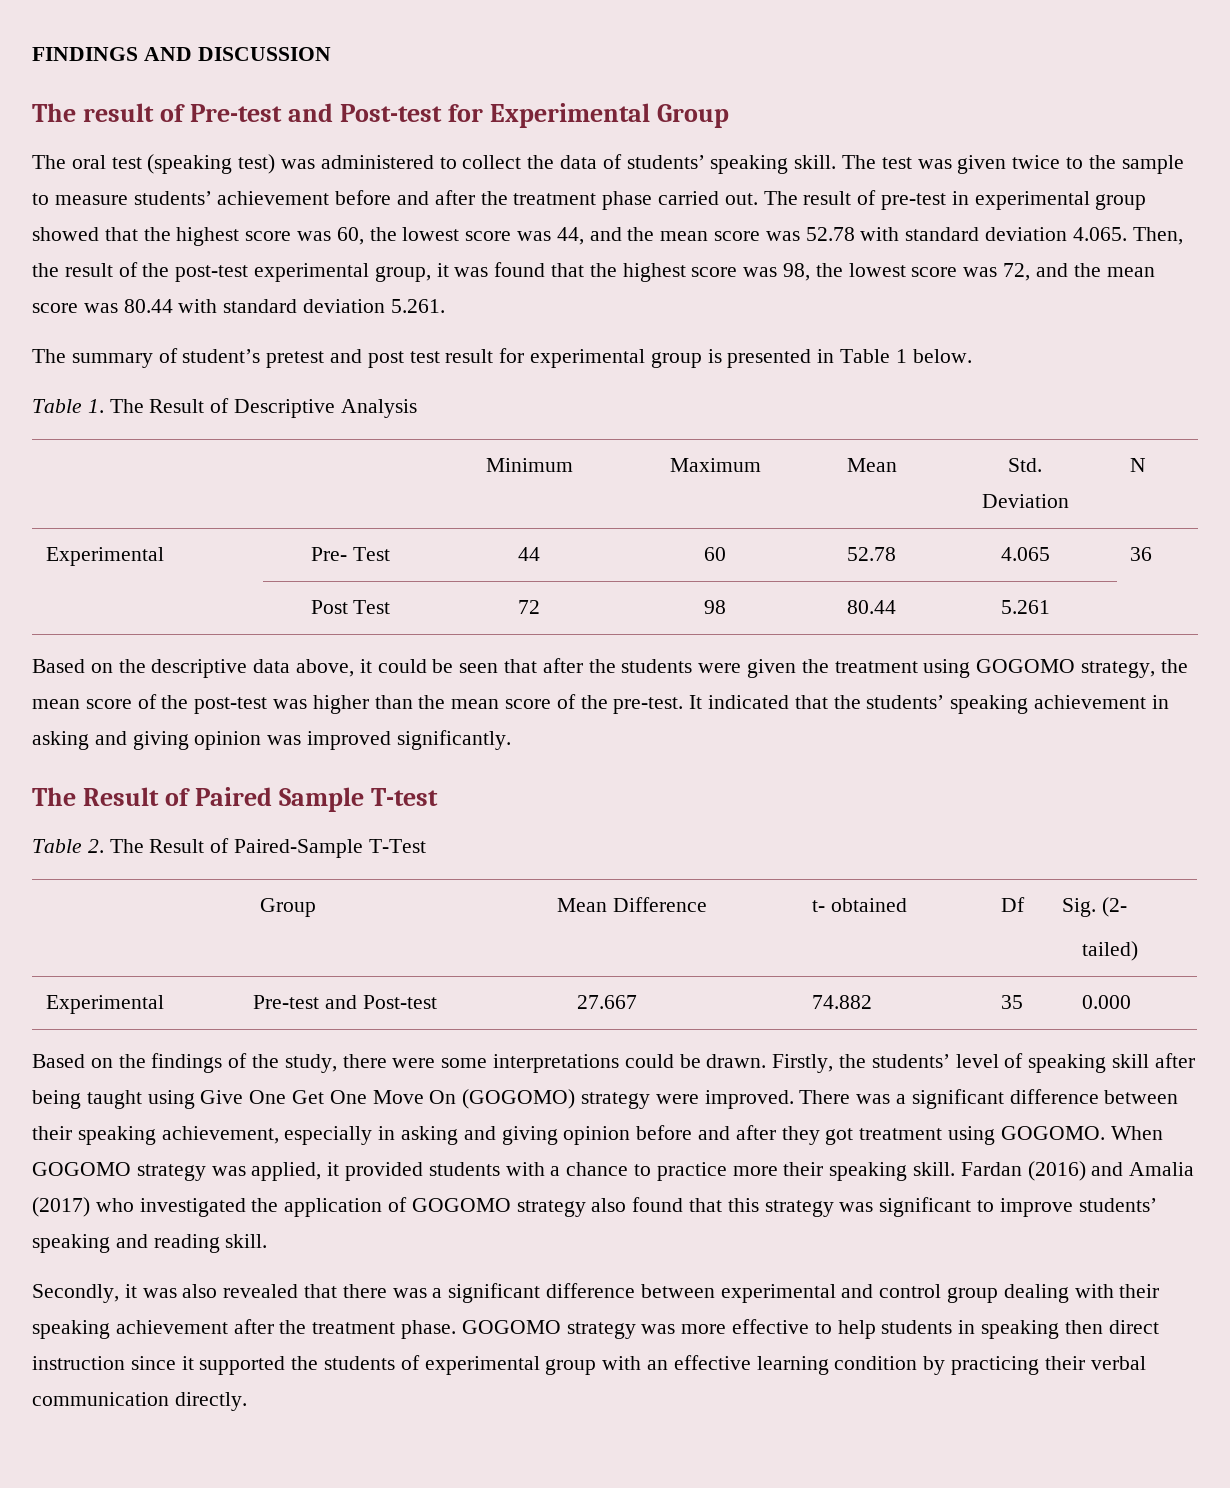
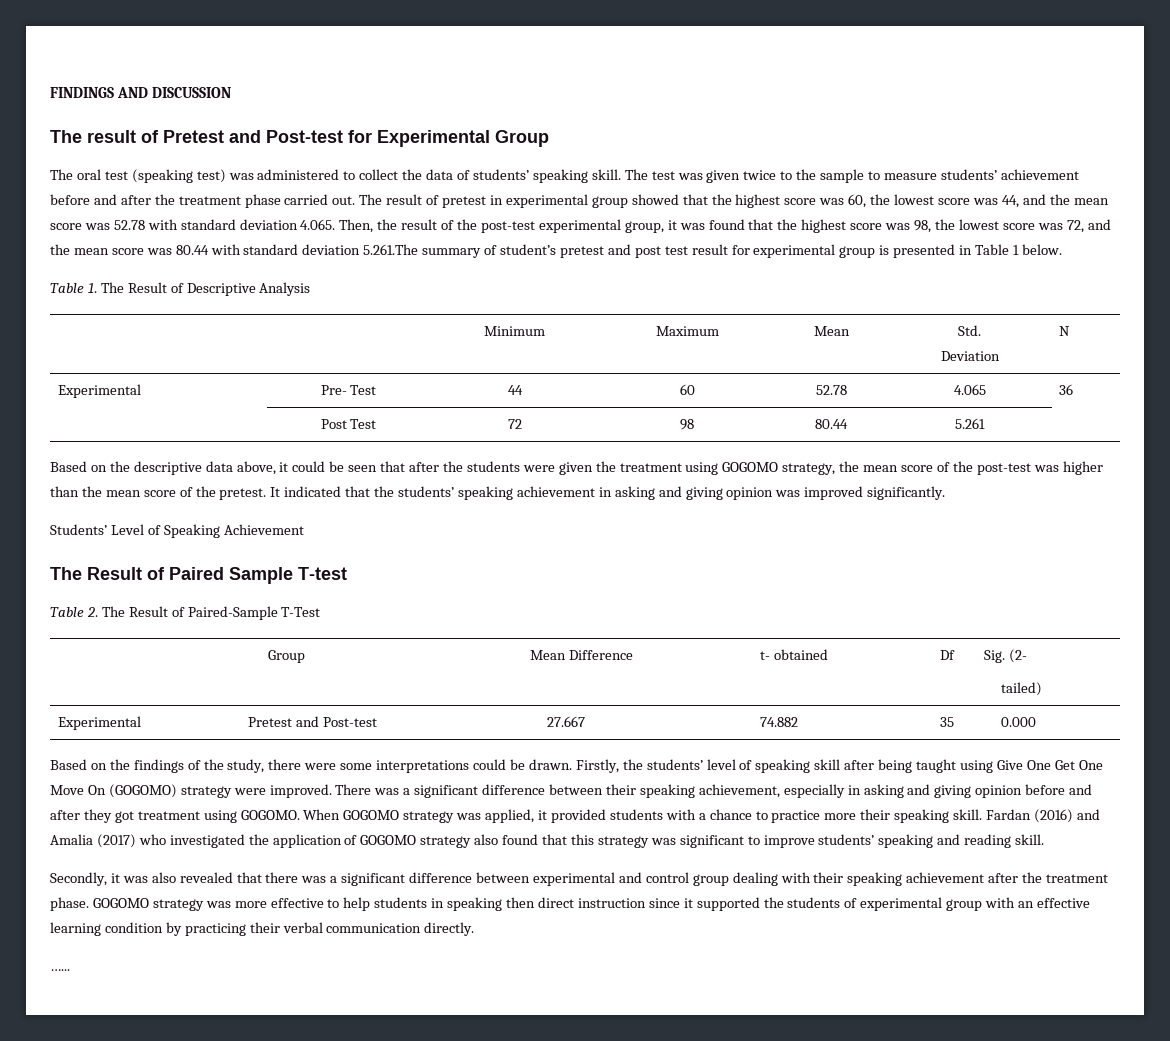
[190,104,283,122] Pre-test -> [163,130,224,143] Pretest
[881,193,947,210] pre-test -> [442,196,487,208] pretest
[390,299,445,313] [32,349,66,363] 5.261. // The -> [363,244,419,255] 5.261.The
[613,697,684,714] pre-test. -> [219,488,267,500] pretest.
(511, 740) none -> [50,524,304,538] // Students’ Level of Speaking Achievement
[252,995,319,1009] Pre-test -> [248,717,293,727] Pretest
(247, 1401) none -> [50,969,70,971] // …...

